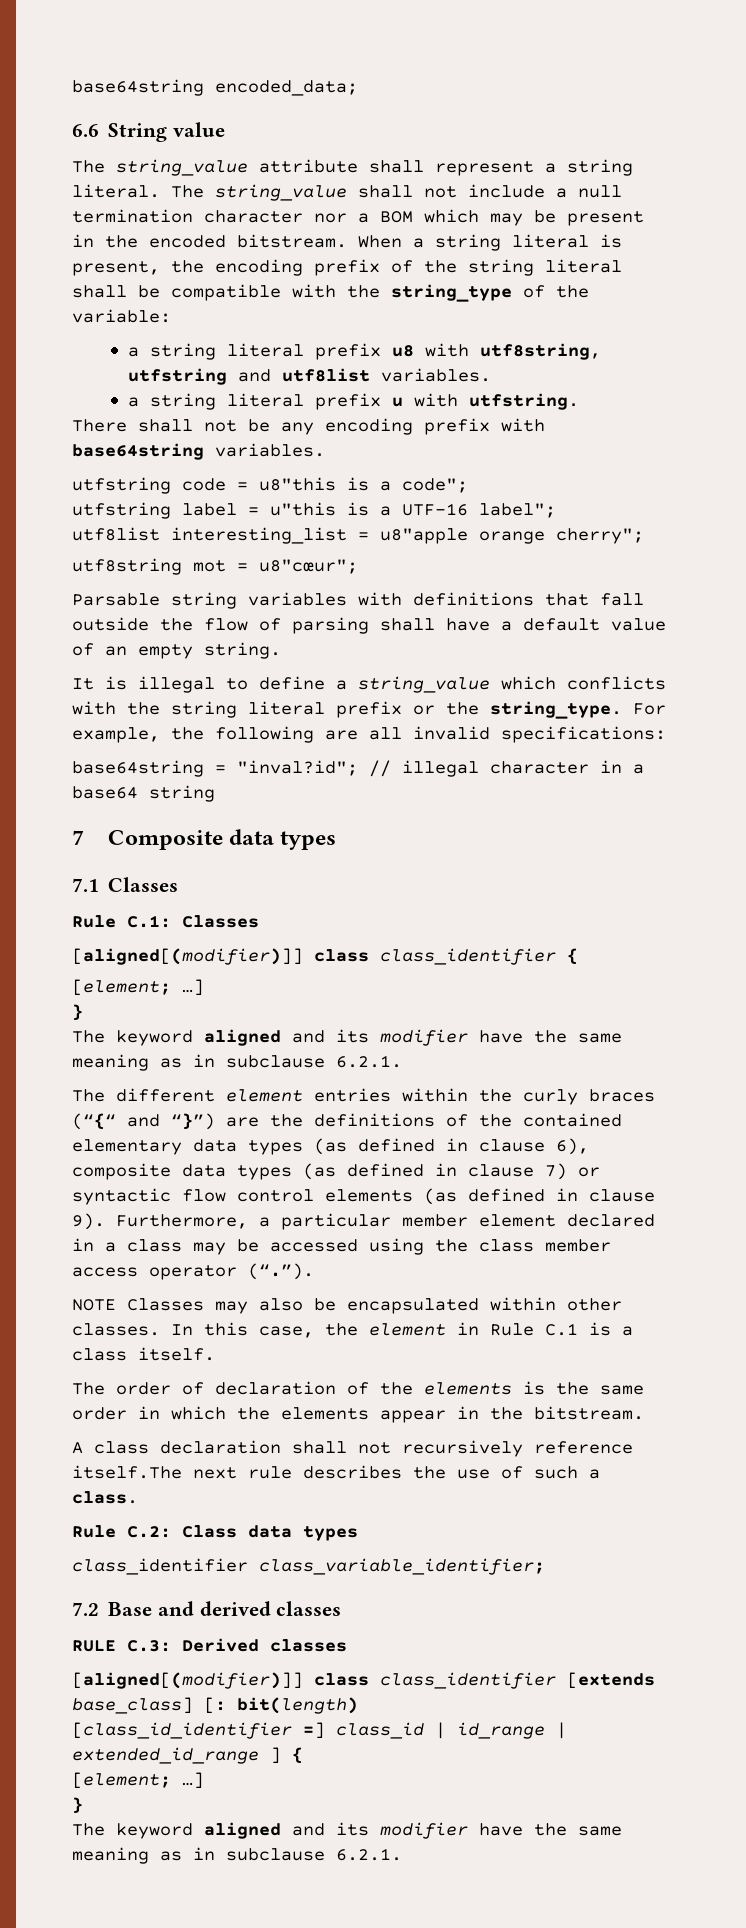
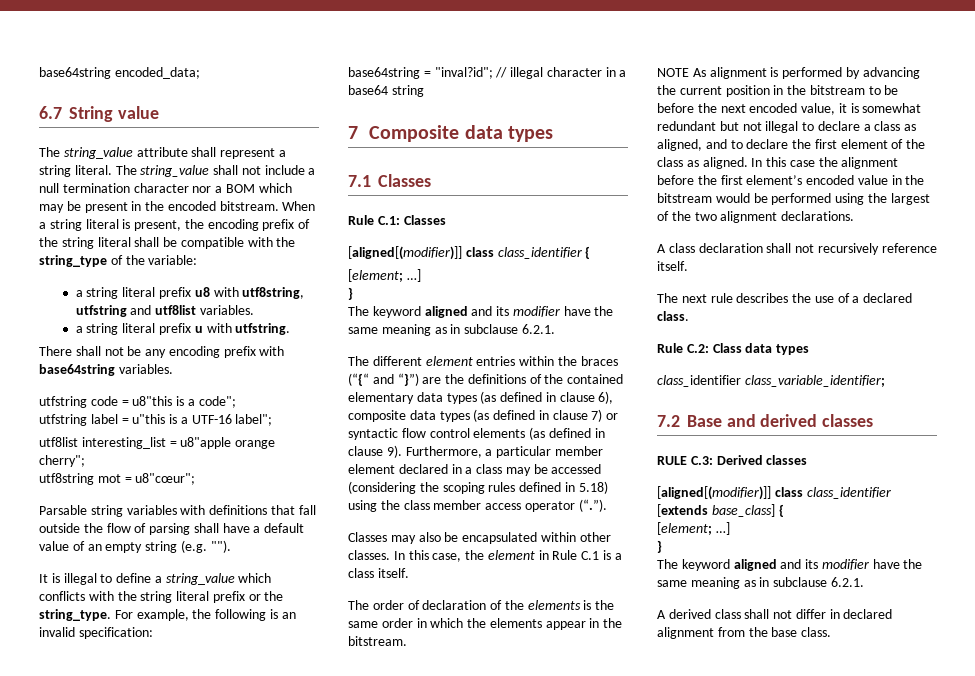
[72,124,99,137] 6.6 -> [39,106,62,119] 6.7
[204,642,281,659] string. -> [145,540,231,553] string (e.g. "").
[325,726,666,743] are all invalid specifications: -> [269,609,296,619] [39,627,153,639] is an invalid specification:
[523,1089,578,1105] curly -> (577, 361) none
(358, 1245) none -> [348,481,608,494] (considering the scoping rules defined in 5.18)
[72,1299,116,1311] NOTE -> (607, 505) none
(644, 1413) none -> [657,67,920,79] [657,85,899,97] [657,103,922,115] [657,121,917,133] [657,139,926,151] [657,157,899,169] [657,175,925,185] [657,193,930,205] [657,211,855,223] // NOTE As alignment is performed by advancing the current position in the bitstream to be before the next encoded value, it is somewhat redundant but not illegal to declare a class as aligned, and to declare the first element of the class as aligned. In this case the alignment before the first element’s encoded value in the bitstream would be performed using the largest of the two alignment declarations.
[72,1465,182,1479] itself.The -> [657,261,688,271] [657,293,678,303] itself. // The
[534,1466,600,1479] such a -> [852,293,913,303] a declared
[204,1697,358,1714] [72,1722,567,1739] [72,1747,281,1764] [: bit(length) // [class_id_identifier =] class_id | id_range | extended_id_range ] -> (775, 510) none
(402, 1854) none -> [657,609,893,619] [657,627,832,639] // A derived class shall not differ in declared alignment from the base class.

